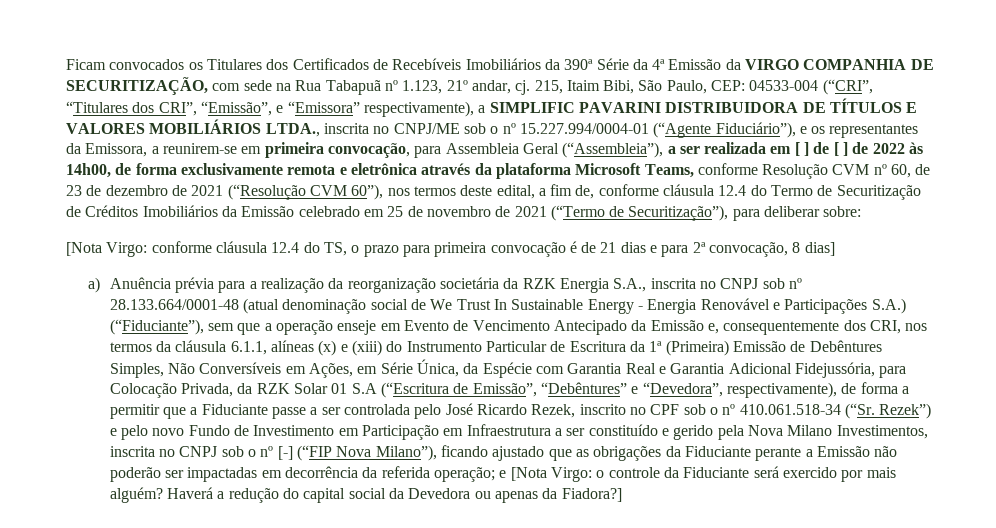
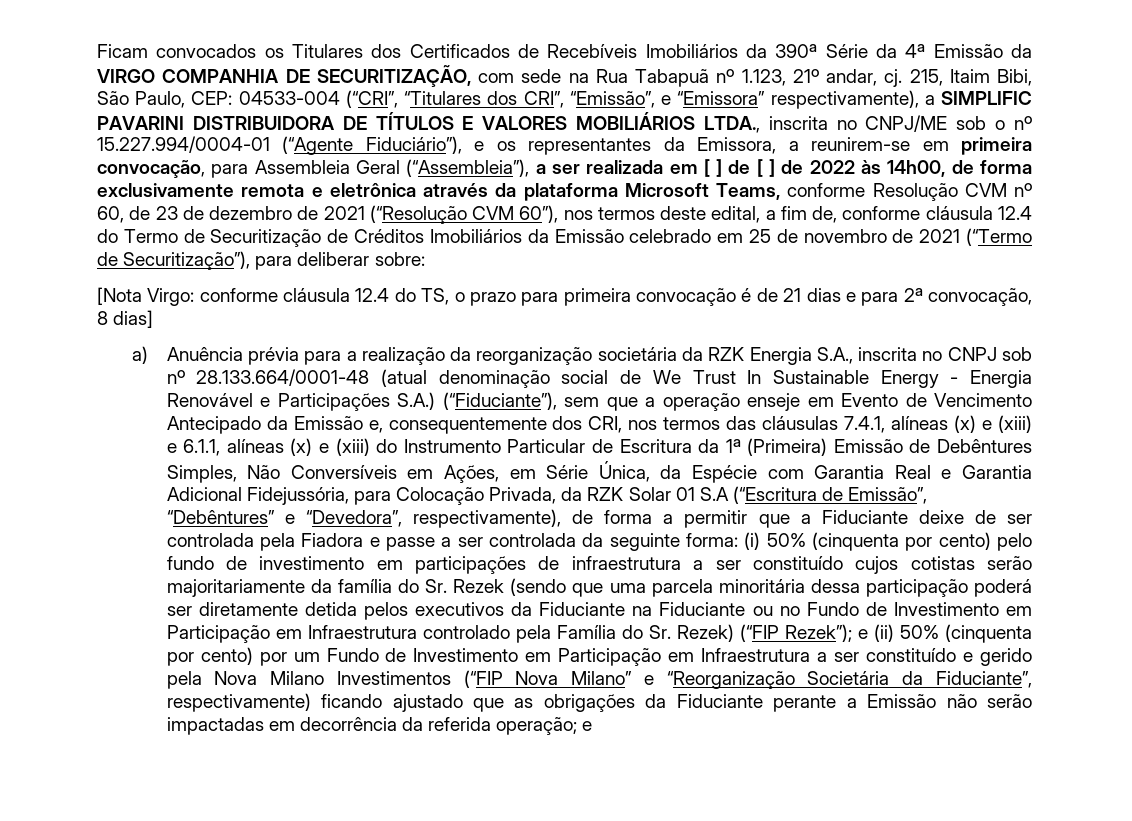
[156,340,227,352] da cláusula -> [726,415,1032,433] [166,443,177,453] das cláusulas 7.4.1, alíneas (x) e (xiii) e
[272,403,932,419] [109,425,185,440] passe a ser controlada pelo José Ricardo Rezek, inscrito no CPF sob o nº 410.061.518-34 (“Sr. Rezek”) e pelo novo -> [918,510,1033,524] [166,532,1032,551] [166,556,1032,574] [166,578,1032,597] [166,602,1032,620] [166,624,1032,643] [166,647,320,666] deixe de ser controlada pela Fiadora e passe a ser controlada da seguinte forma: (i) 50% (cinquenta por cento) pelo fundo de investimento em participações de infraestrutura a ser constituído cujos cotistas serão majoritariamente da família do Sr. Rezek (sendo que uma parcela minoritária dessa participação poderá ser diretamente detida pelos executivos da Fiduciante na Fiduciante ou no Fundo de Investimento em Participação em Infraestrutura controlado pela Família do Sr. Rezek) (“FIP Rezek”); e (ii) 50% (cinquenta por cento) por um
[836,425,928,439] [109,445,437,461] Investimentos, inscrita no CNPJ sob o nº [-] (“FIP Nova Milano”), -> [336,670,1033,689] [166,693,311,712] Investimentos (“FIP Nova Milano” e “Reorganização Societária da Fiduciante”, respectivamente)
[109,467,185,482] poderão ser -> [987,694,1033,708] serão
[510,466,896,482] [109,487,622,503] [Nota Virgo: o controle da Fiduciante será exercido por mais alguém? Haverá a redução do capital social da Devedora ou apenas da Fiadora?] -> (593, 726) none

